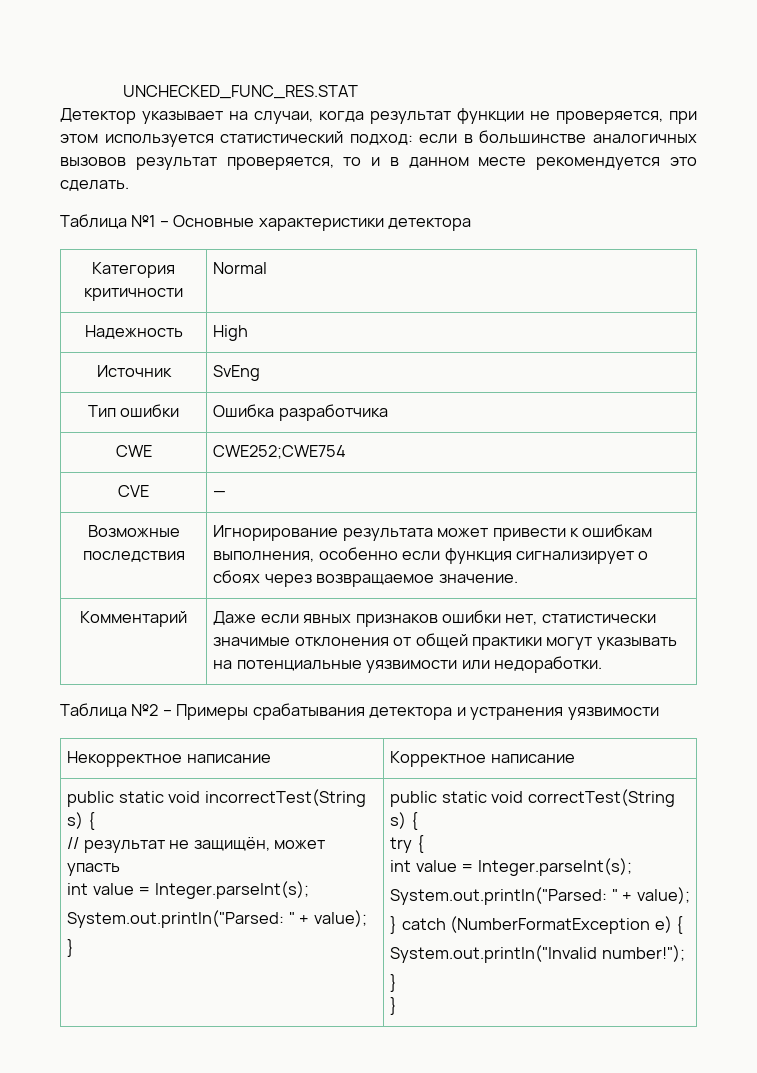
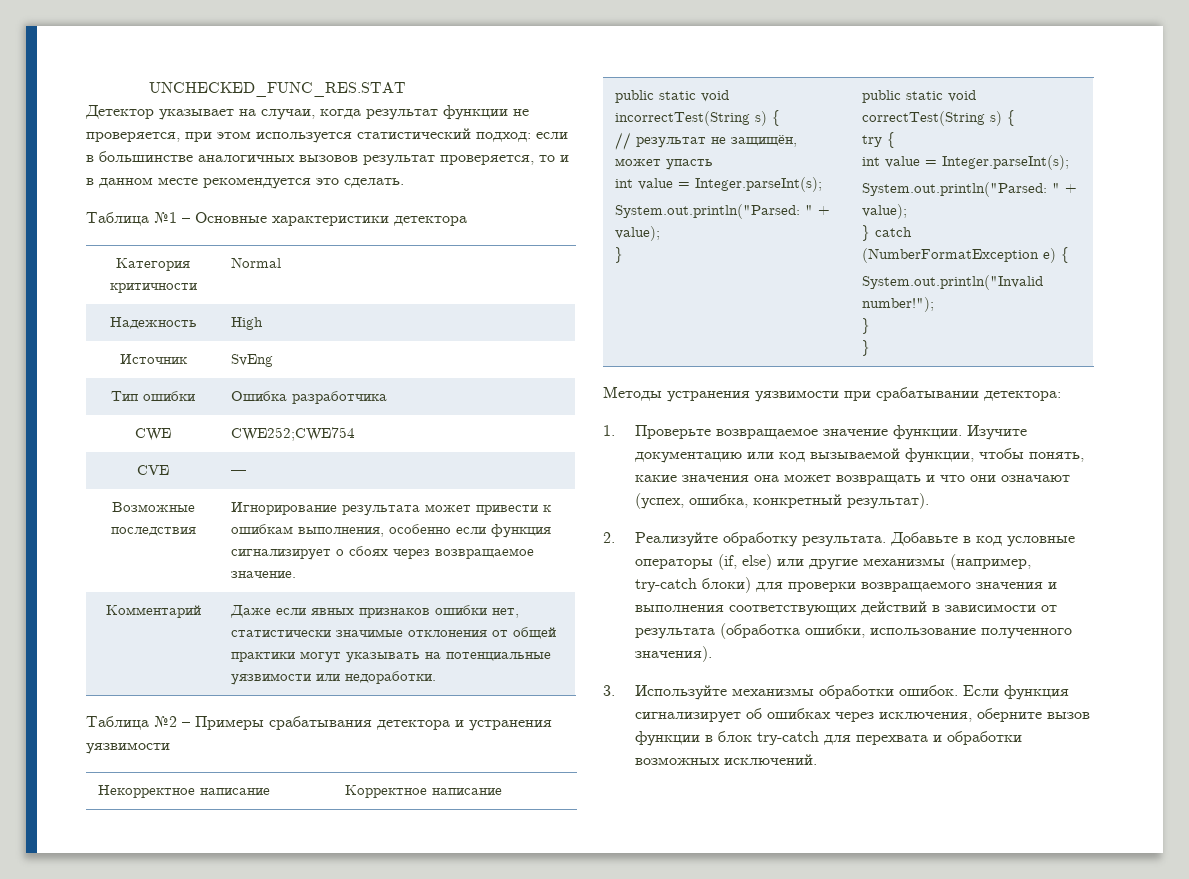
(398, 1006) none -> [603,386,1061,402] [603,425,1027,440] [634,448,1084,463] [634,474,1070,485] [634,493,929,509] [603,532,1075,547] [634,554,1031,570] [634,577,1057,593] [634,601,1057,616] [634,623,1072,639] [634,646,712,662] [603,685,1069,700] [634,708,1090,723] [634,731,1022,746] [634,754,817,765] // Методы устранения уязвимости при срабатывании детектора: // 1. Проверьте возвращаемое значение функции. Изучите документацию или код вызываемой функции, чтобы понять, какие значения она может возвращать и что они означают (успех, ошибка, конкретный результат). // 2. Реализуйте обработку результата. Добавьте в код условные операторы (if, else) или другие механизмы (например, try-catch блоки) для проверки возвращаемого значения и выполнения соответствующих действий в зависимости от результата (обработка ошибки, использование полученного значения). // 3. Используйте механизмы обработки ошибок. Если функция сигнализирует об ошибках через исключения, оберните вызов функции в блок try-catch для перехвата и обработки возможных исключений.

